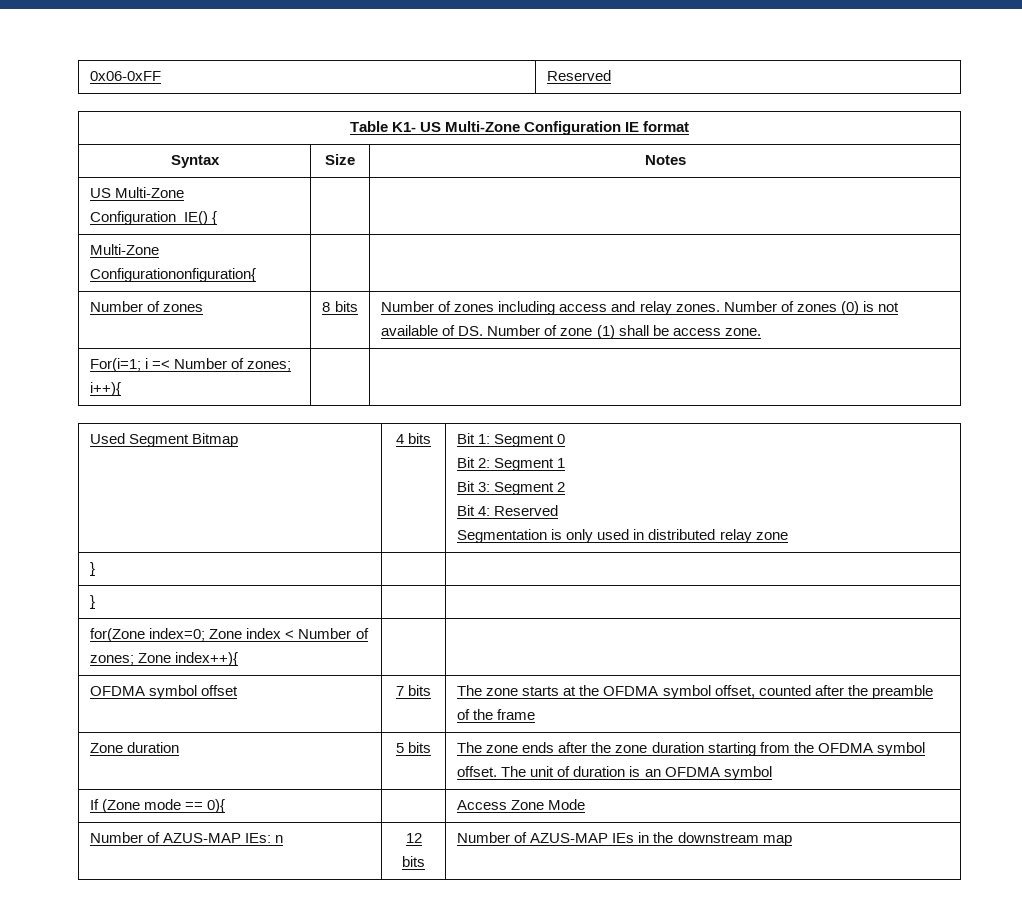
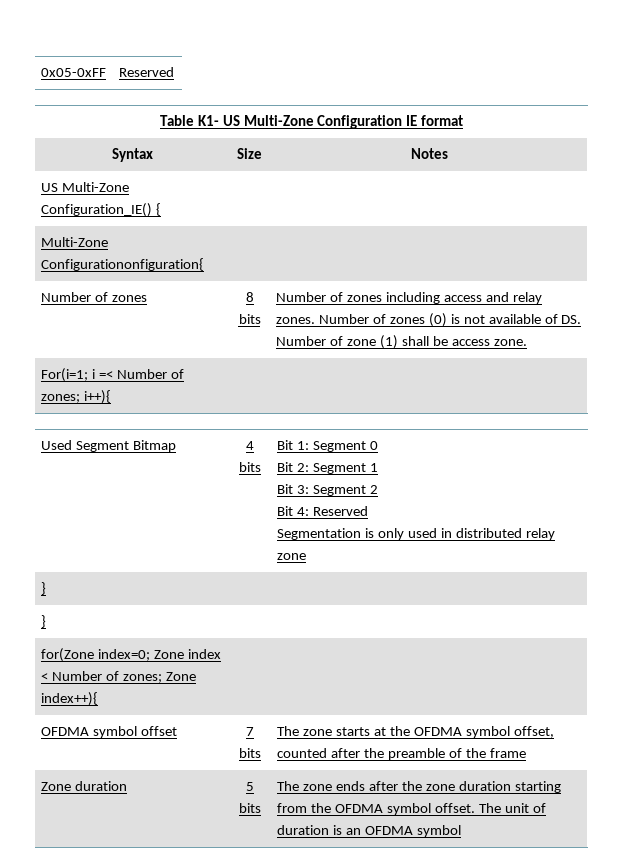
[90,71,162,81] 0x06-0xFF -> [41,68,107,77] 0x05-0xFF
[90,799,226,813] [457,799,586,810] [90,832,284,843] [405,833,422,843] [402,856,425,867] [457,832,792,846] // If (Zone mode == 0){ | | Access Zone Mode // Number of AZUS-MAP IEs: n | 12 bits | Number of AZUS-MAP IEs in the downstream map -> (461, 831) none

